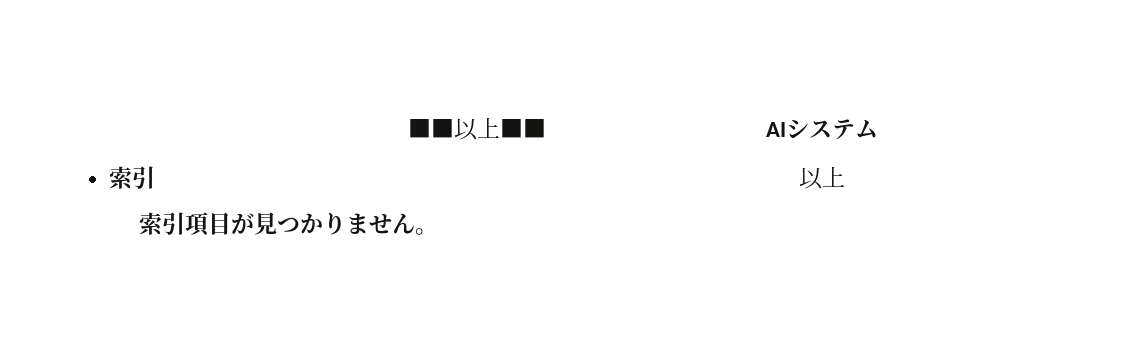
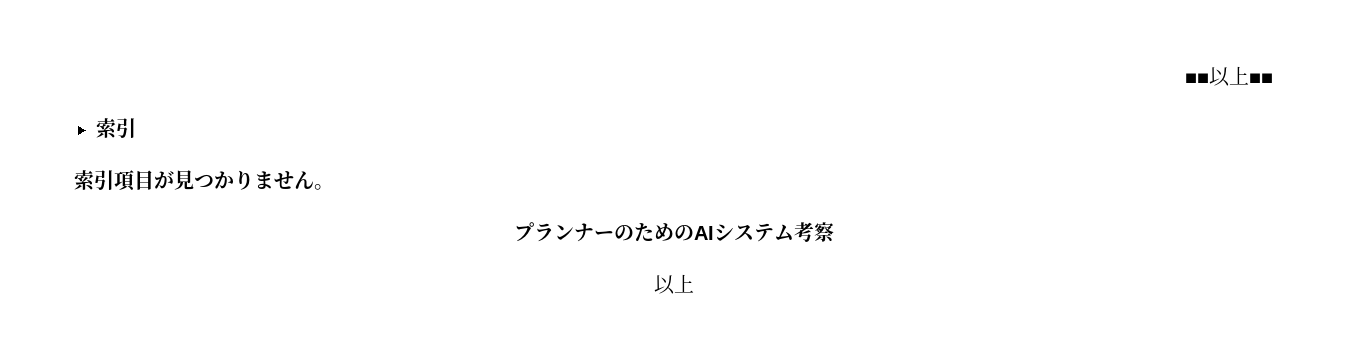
(438, 231) none -> [513,222,694,242] プランナーのための
(878, 129) none -> [793,222,834,243] 考察

